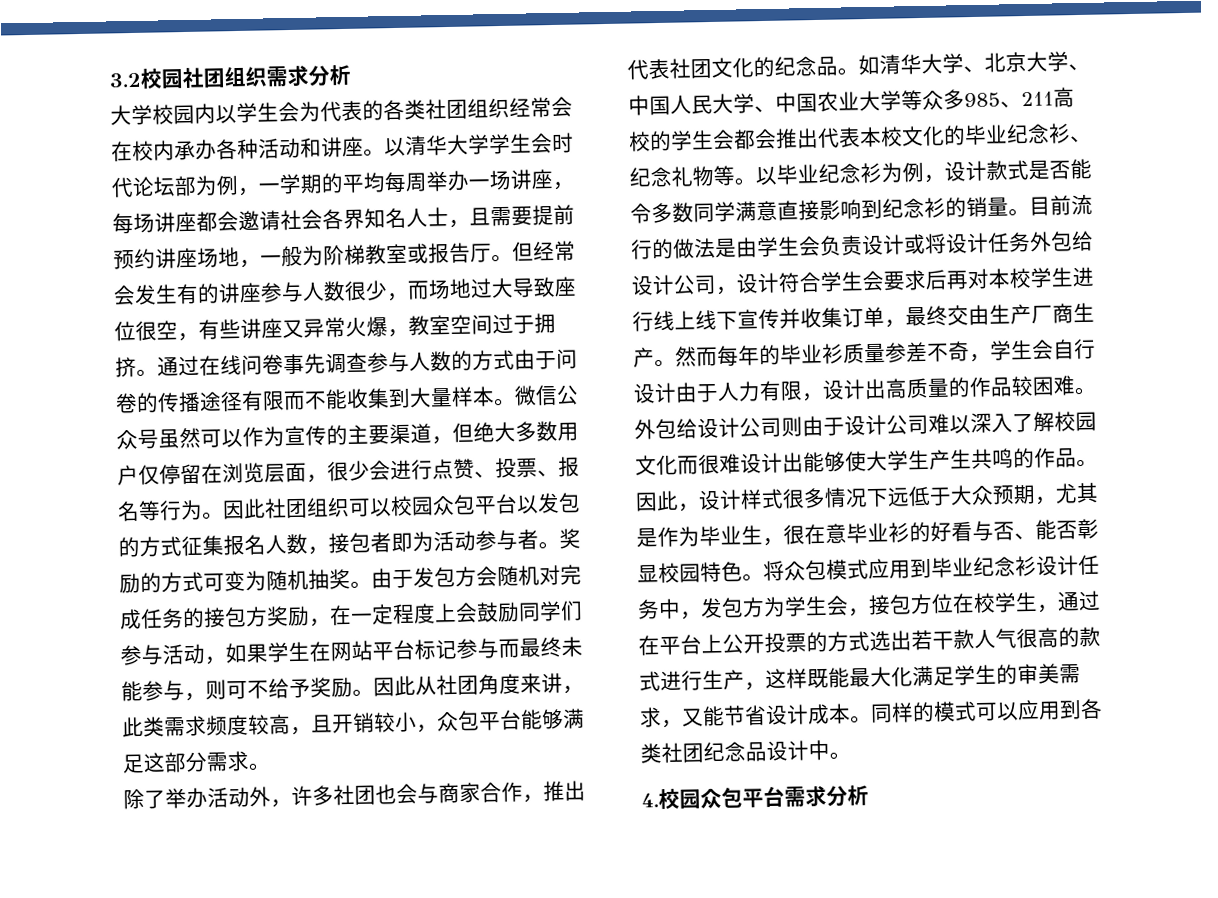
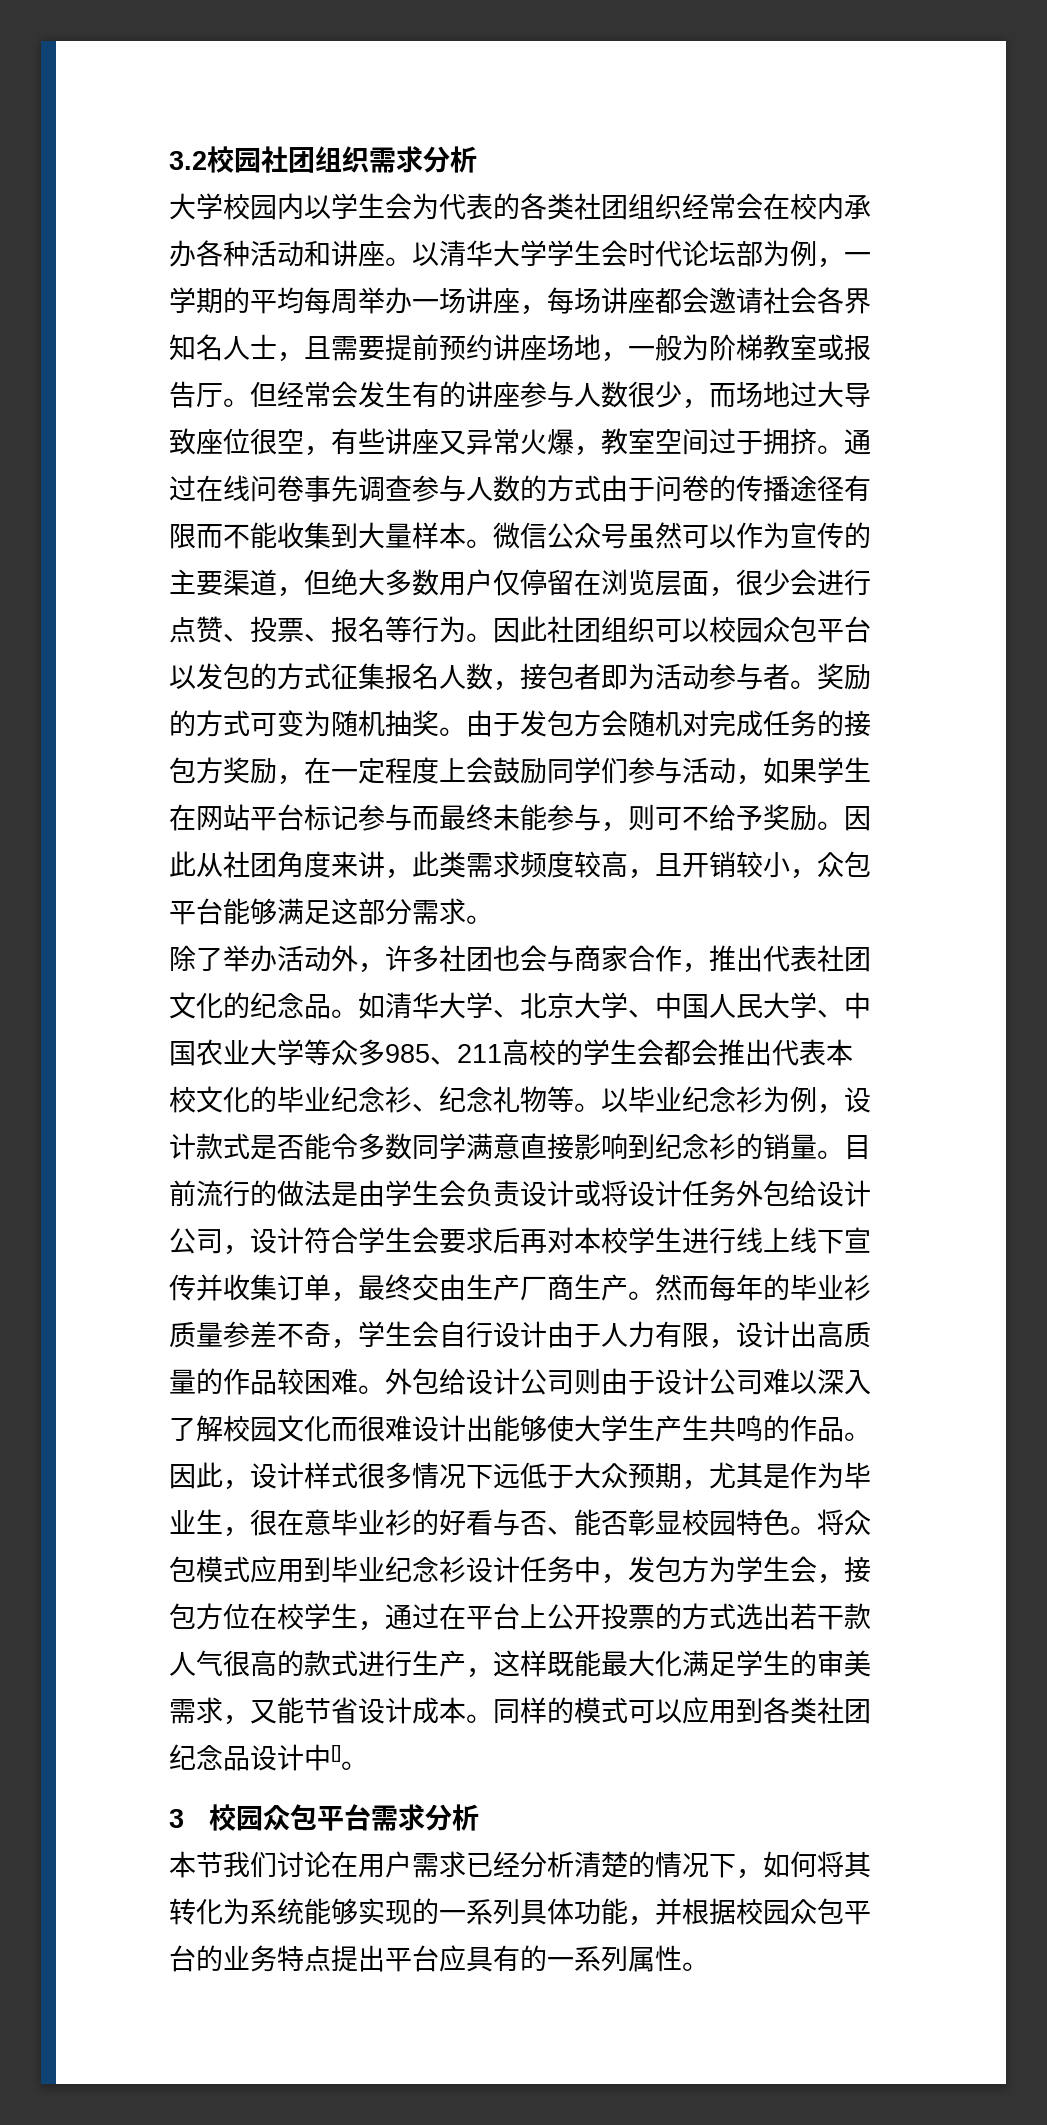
[829,751,851,760] [641,793,659,808] 。 // 4. -> [331,1745,368,1770] [169,1809,184,1828] []。 // 3
(869, 795) none -> [169,1851,871,1879] [169,1898,871,1926] [169,1945,709,1972] // 本节我们讨论在用户需求已经分析清楚的情况下，如何将其转化为系统能够实现的一系列具体功能，并根据校园众包平台的业务特点提出平台应具有的一系列属性。

